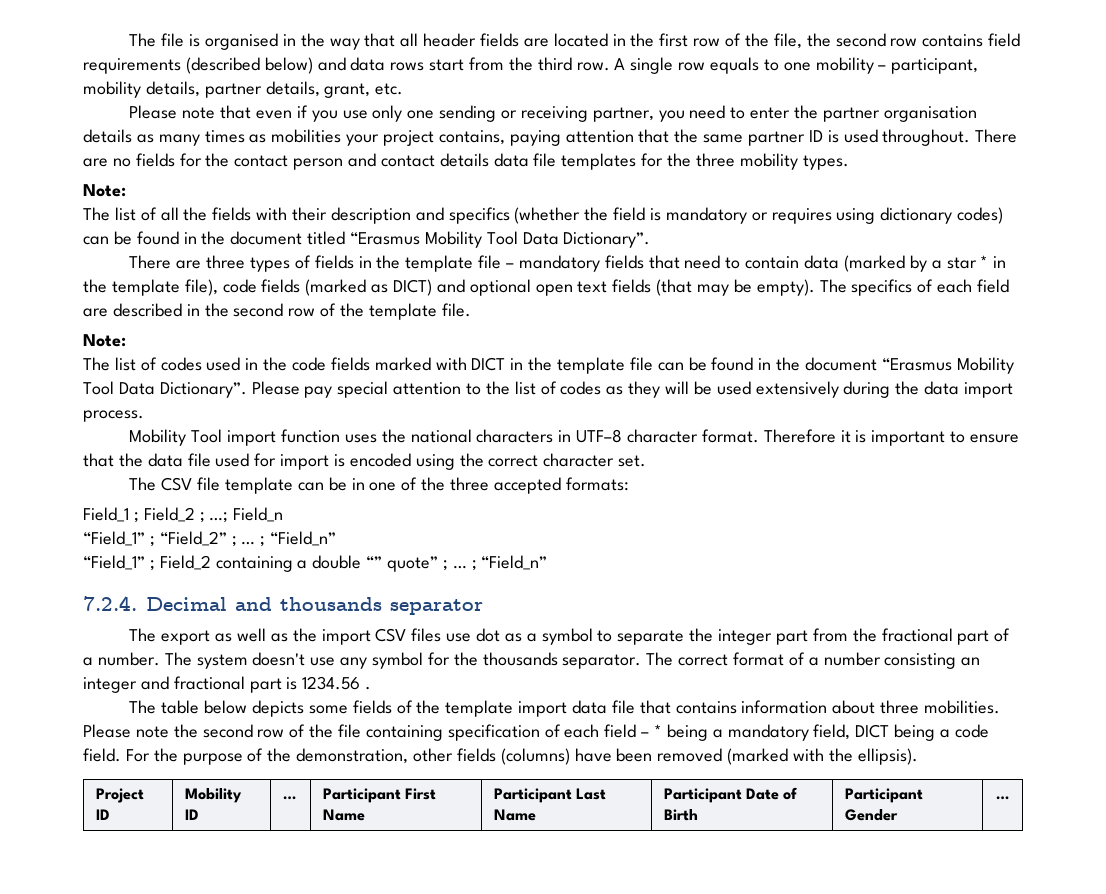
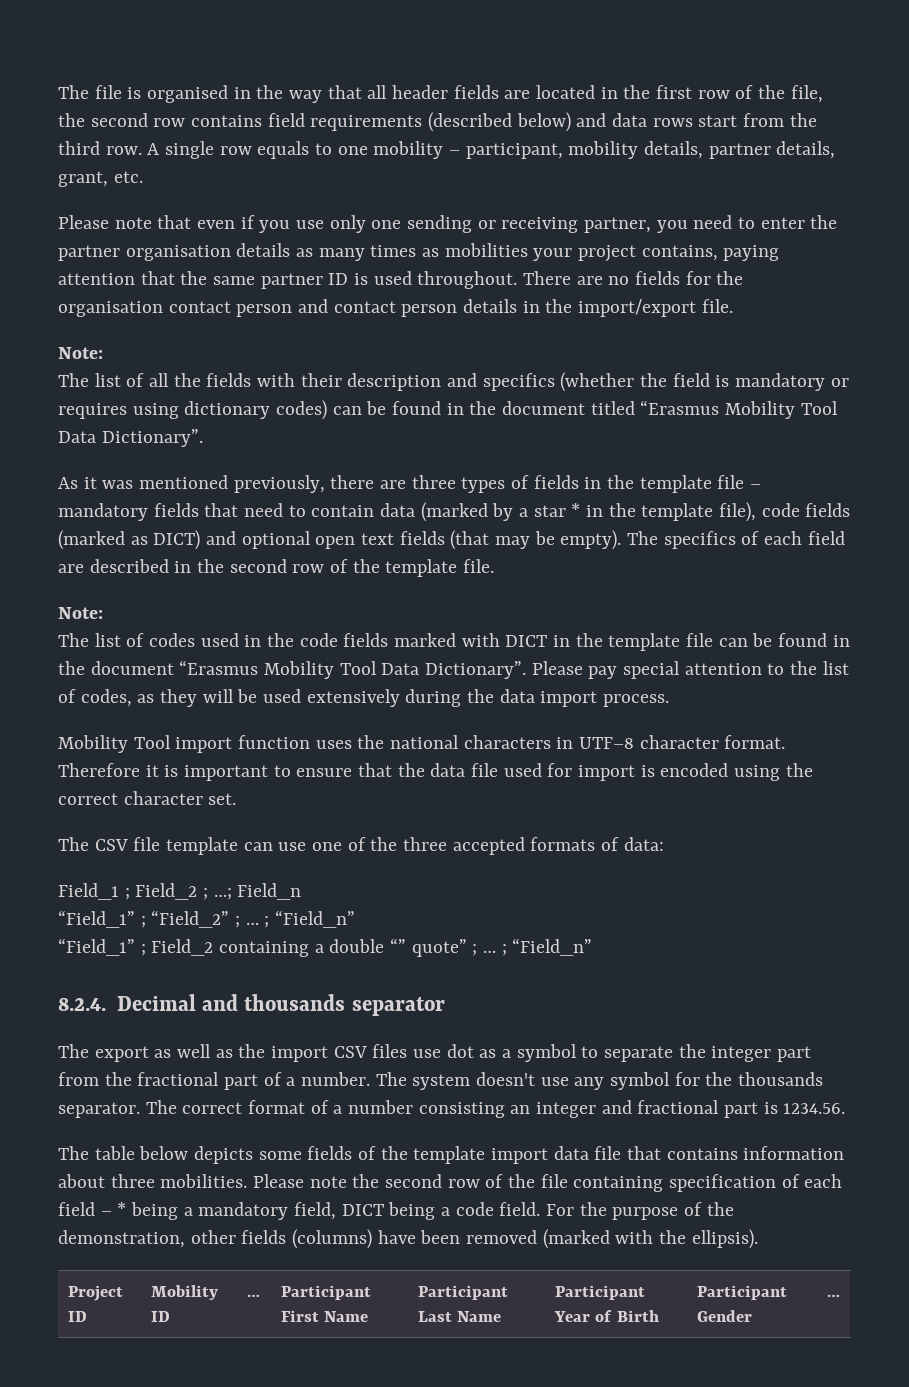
(230, 160) none -> [58,301,163,317] organisation
[439,153,849,170] details data file templates for the three mobility types. -> [401,299,733,317] person details in the import/export file.
[129,255,172,269] There -> [58,475,375,493] As it was mentioned previously, there
[560,381,602,395] codes -> [80,689,132,707] codes,
[328,477,365,491] be in -> [278,842,307,851] use
[565,477,629,491] formats: -> [530,837,664,851] formats of data:
[83,596,137,611] 7.2.4. -> [58,997,106,1011] 8.2.4.
[302,676,372,690] 1234.56 . -> [783,1103,846,1114] 1234.56.
[746,788,780,800] Date -> [554,1311,591,1322] Year

